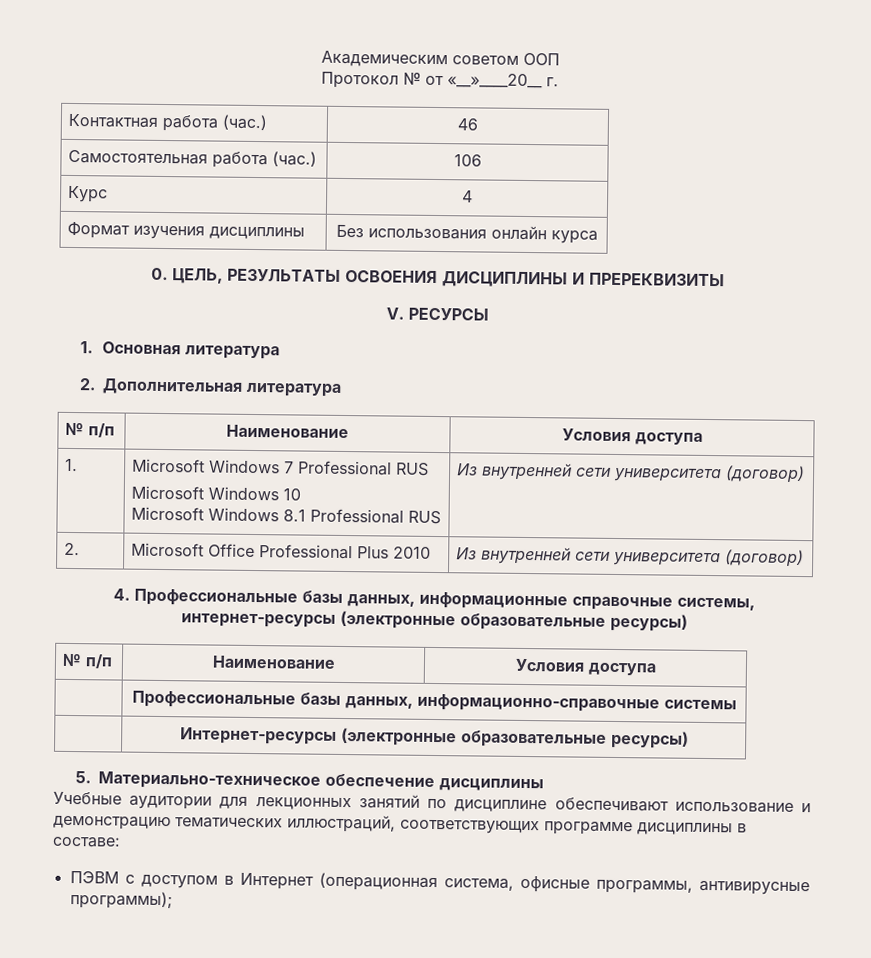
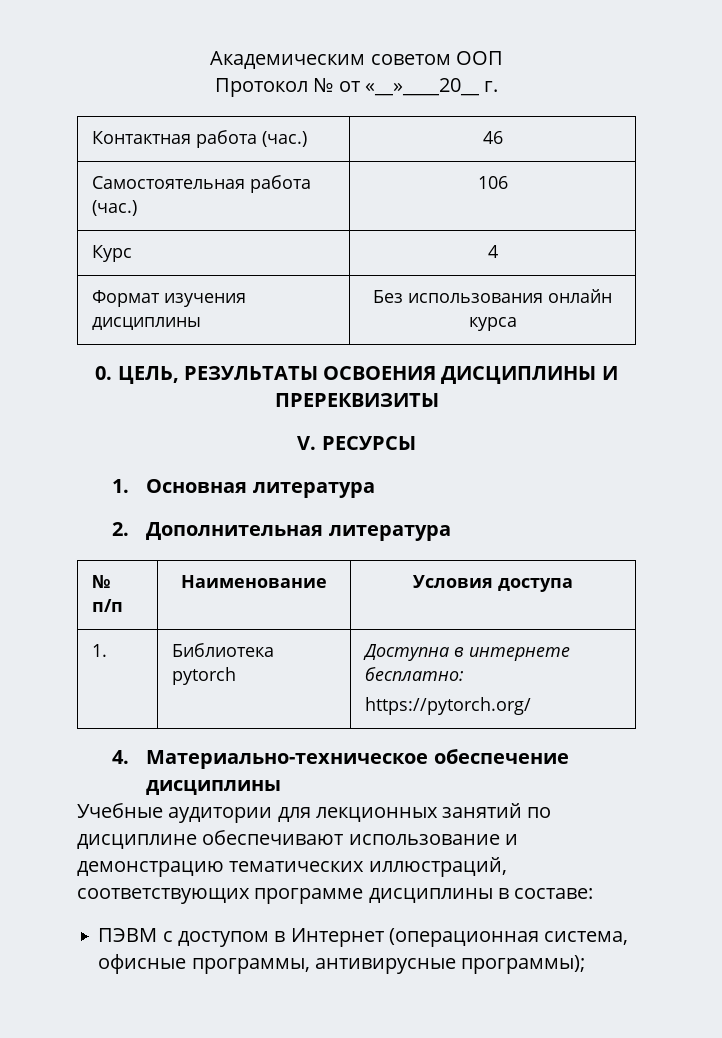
[132,458,430,476] [131,485,302,501] [131,506,442,525] [457,462,806,484] [64,542,81,556] [131,542,432,560] [456,546,805,568] [113,588,755,611] [180,610,688,632] [62,653,114,669] [211,655,336,669] [514,658,656,676] [131,690,737,713] [179,727,689,749] [75,771,92,784] Microsoft Windows 7 Professional RUS // Microsoft Windows 10 // Microsoft Windows 8.1 Professional RUS | Из внутренней сети университета (договор) // 2. | Microsoft Office Professional Plus 2010 | Из внутренней сети университета (договор) // 4. Профессиональные базы данных, информационные справочные системы, интернет-ресурсы (электронные образовательные ресурсы) // № п/п | Наименование | Условия доступа // | Профессиональные базы данных, информационно-справочные системы // | Интернет-ресурсы (электронные образовательные ресурсы) // 5. -> [172,643,275,657] [172,667,237,685] [363,644,571,661] [365,667,465,681] [365,697,532,715] [111,750,129,764] Библиотека pytorch | Доступна в интернете бесплатно: // https://pytorch.org/ // 4.

